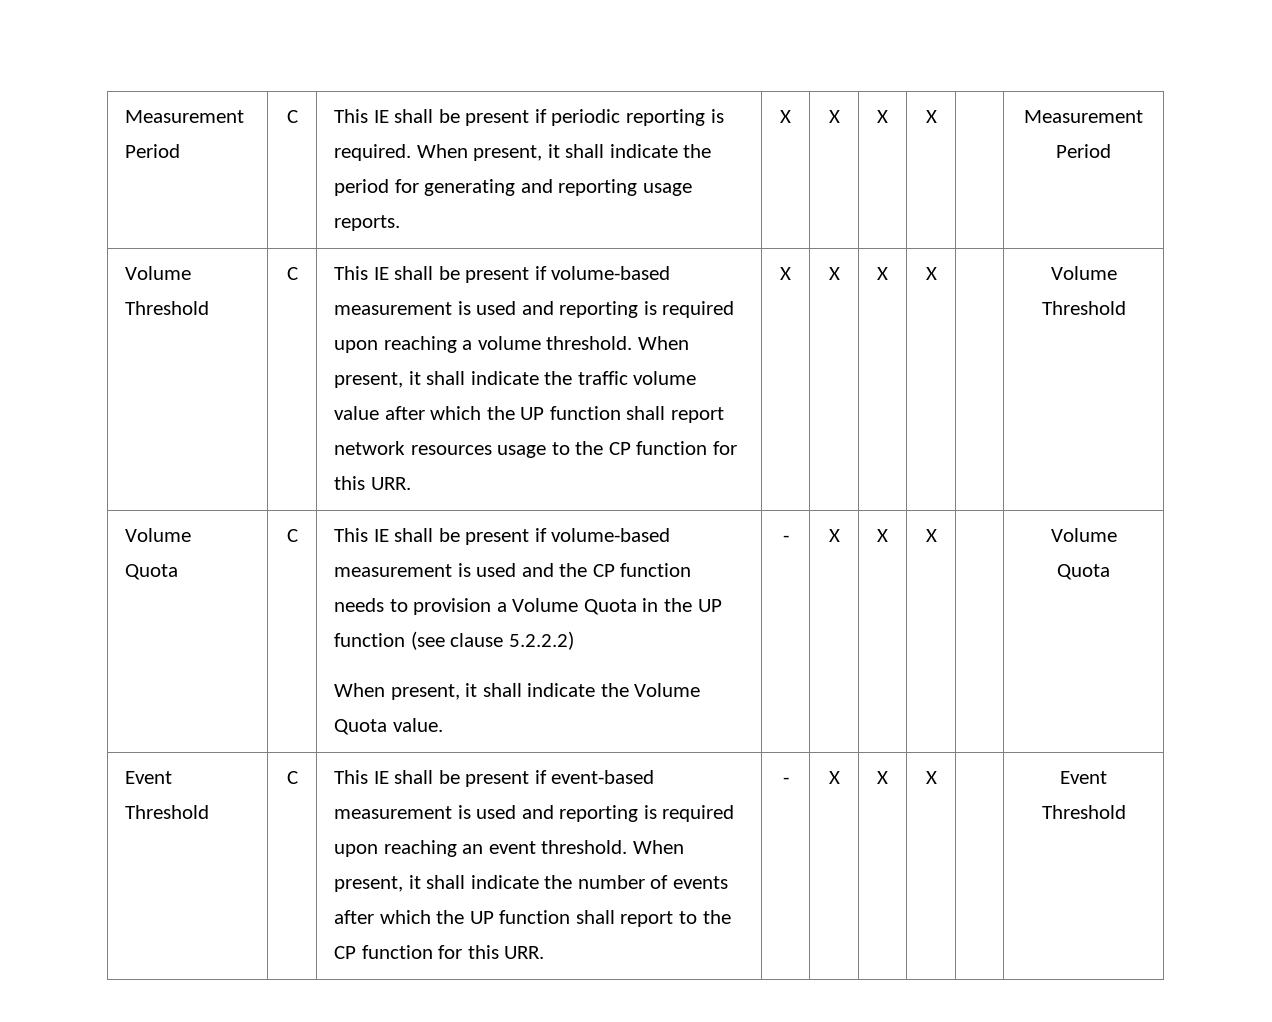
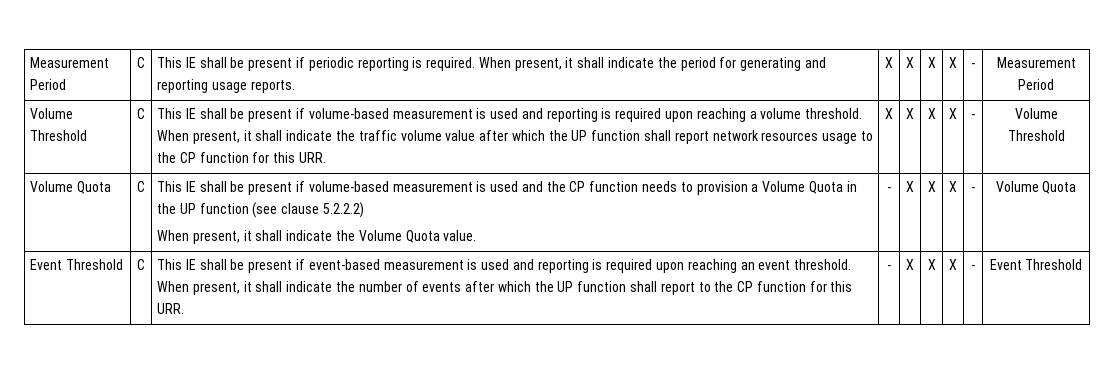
(937, 116) none -> [971,63,975,68] -
(937, 273) none -> [971,114,975,119] -
(937, 535) none -> [971,187,975,192] -
(937, 777) none -> [971,265,975,270] -

